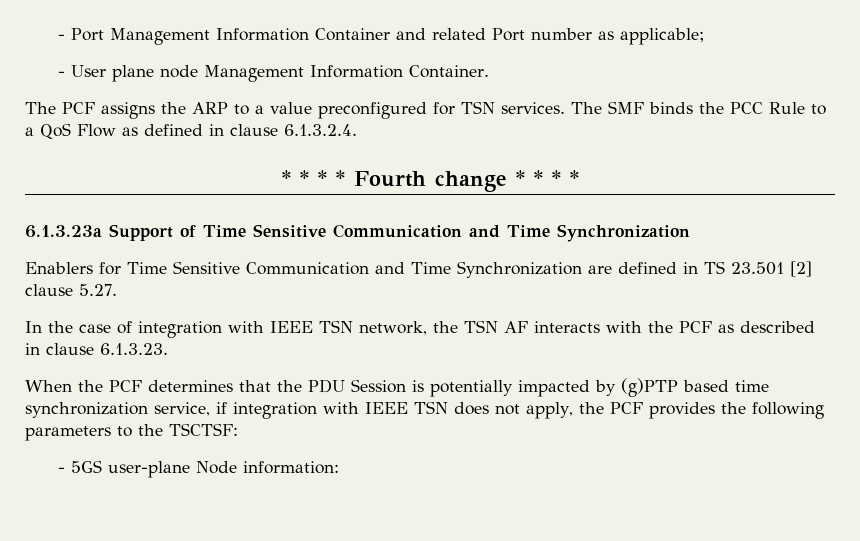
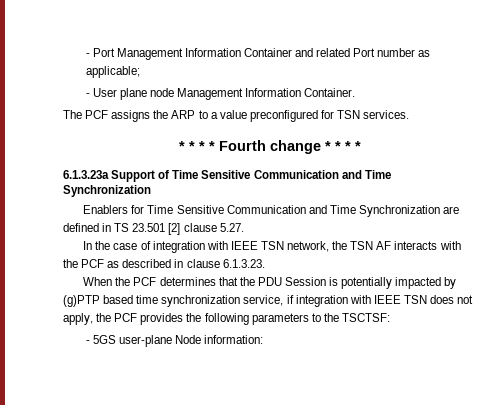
[571,101,826,115] [25,123,357,139] The SMF binds the PCC Rule to a QoS Flow as defined in clause 6.1.3.2.4. -> (410, 114) none

